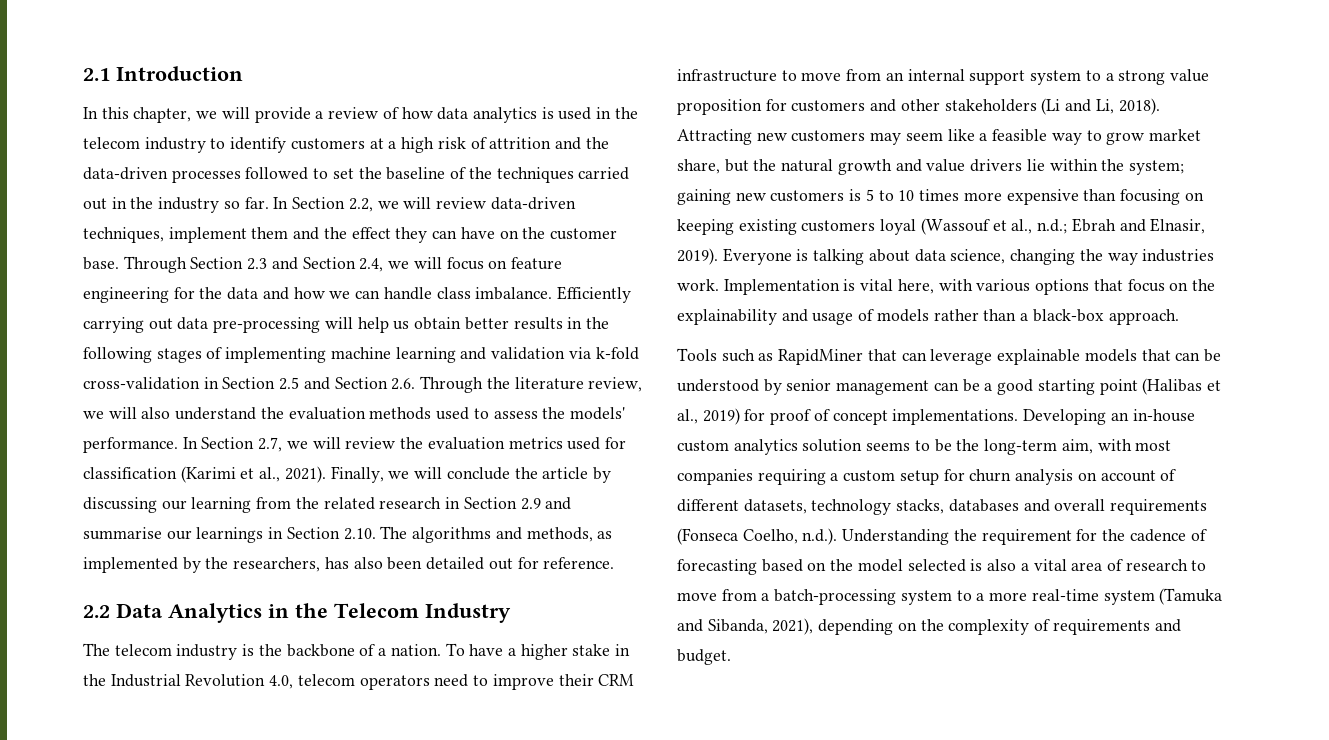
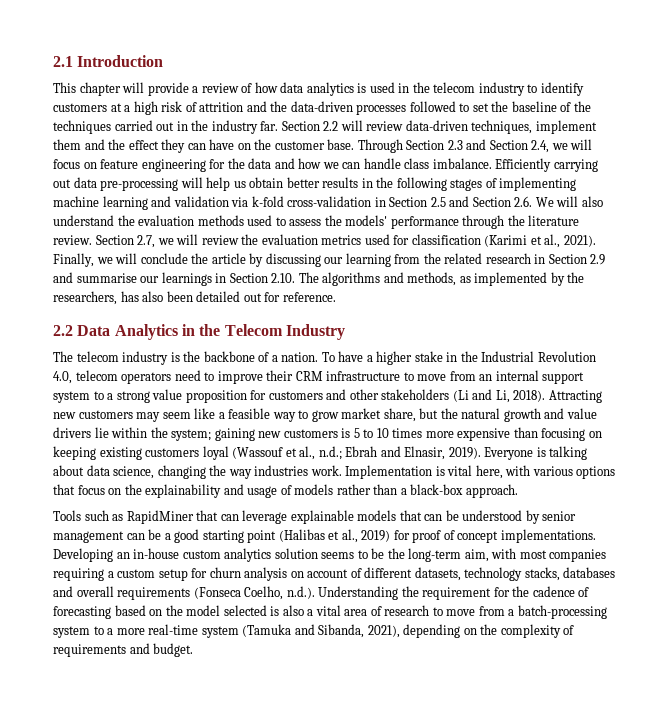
[83,107,218,123] In this chapter, we -> [53,82,121,96] This chapter
[223,197,399,212] so far. In Section 2.2, we -> [260,121,339,131] far. Section 2.2
[420,376,643,393] [83,411,104,419] Through the literature review, we -> [535,197,554,207] We
[83,437,198,453] performance. In -> [390,215,580,229] [53,235,92,245] performance through the literature review.

